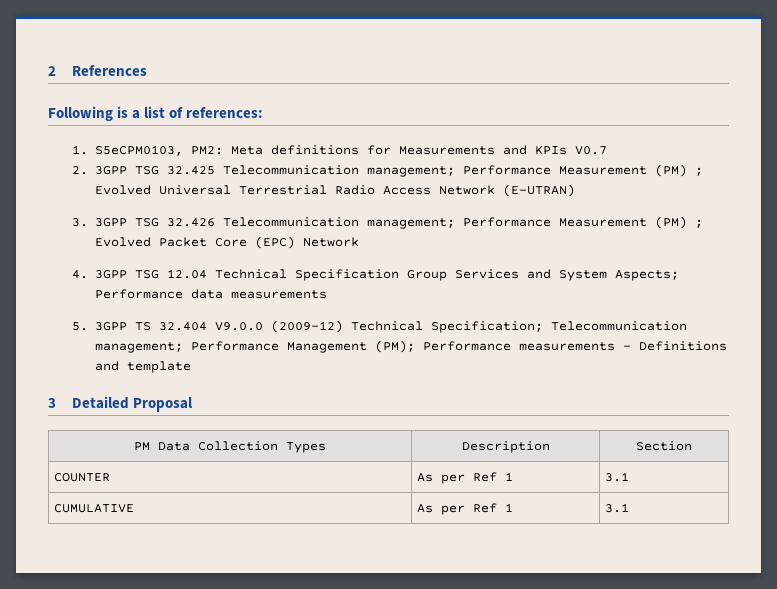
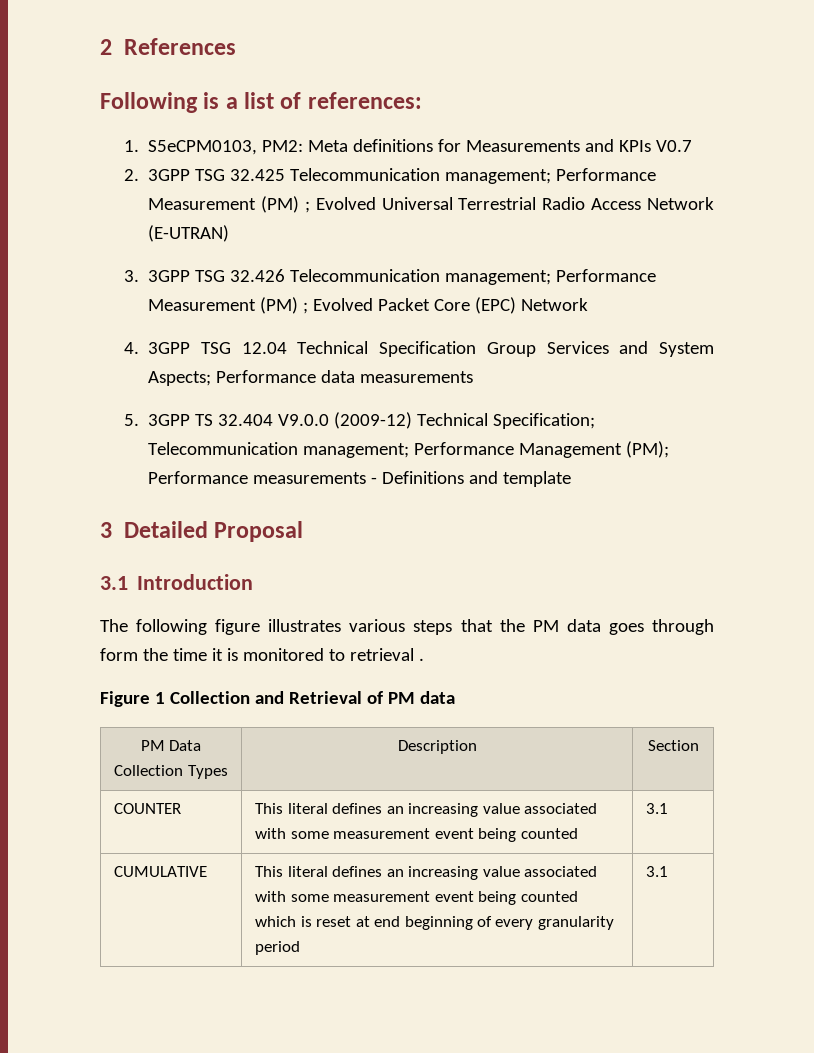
(193, 404) none -> [100,574,254,590] [100,619,714,635] [100,648,424,661] [100,691,455,707] // 3.1 Introduction // The following figure illustrates various steps that the PM data goes through form the time it is monitored to retrieval . // Figure 1 Collection and Retrieval of PM data
[417,472,514,484] [605,472,630,482] [54,504,135,513] [417,503,514,515] As per Ref 1 | 3.1 // CUMULATIVE | As per Ref 1 -> [255,803,597,817] [255,828,578,842] [646,803,669,814] [114,866,208,877] [255,866,597,880] [255,891,578,905] [255,916,614,930] [255,941,301,955] This literal defines an increasing value associated with some measurement event being counted | 3.1 // CUMULATIVE | This literal defines an increasing value associated with some measurement event being counted which is reset at end beginning of every granularity period

